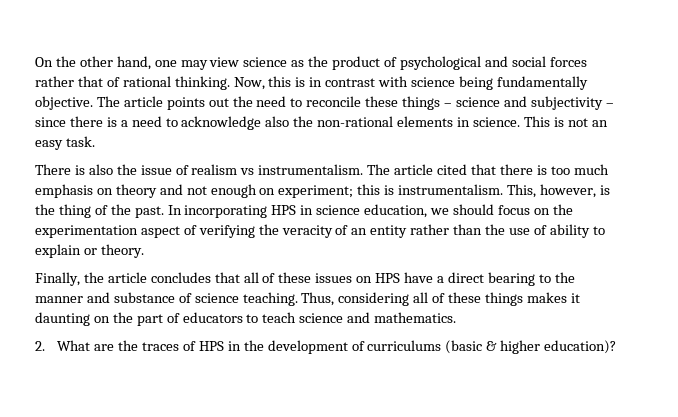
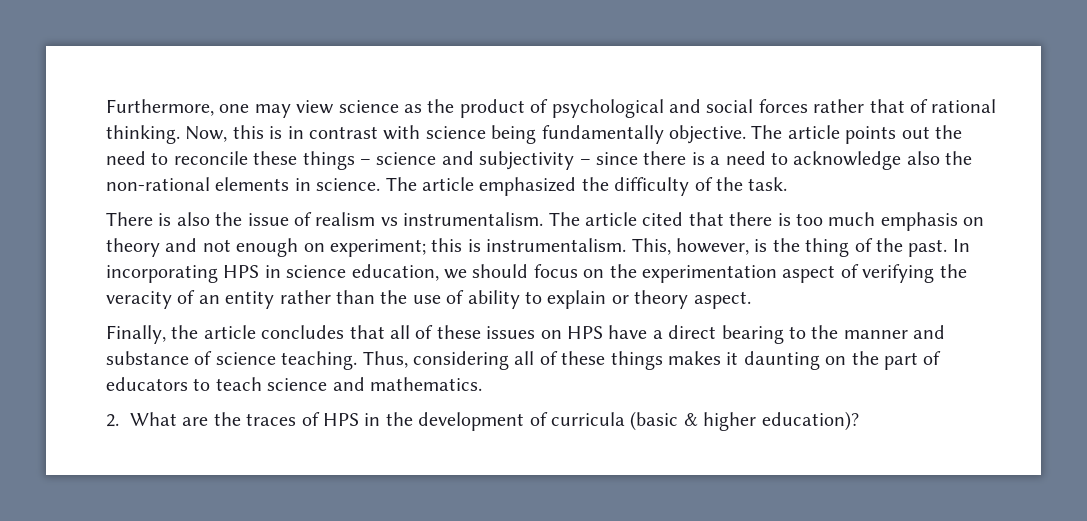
[35,56,151,70] On the other hand, -> [106,99,214,116] Furthermore,
[523,116,608,127] [35,140,63,150] This is not an easy -> [385,177,743,196] The article emphasized the difficulty of the
[100,244,144,258] theory. -> [634,290,751,309] theory aspect.
[367,340,442,351] curriculums -> [550,412,625,426] curricula

